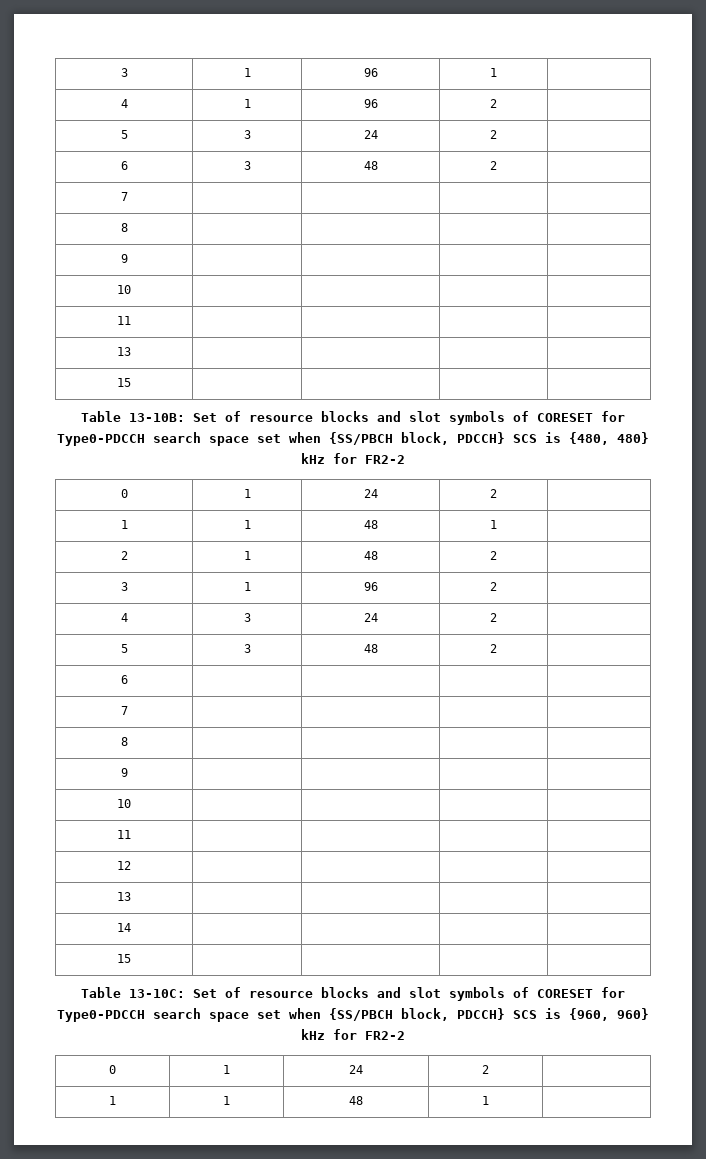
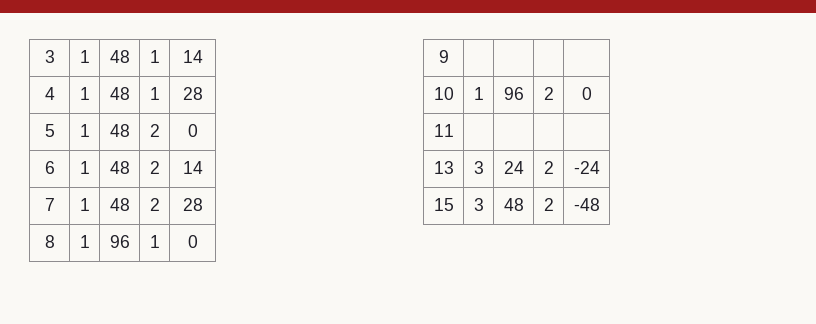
[120,68,128,77] [243,68,251,77] [363,68,378,77] [490,68,497,77] [120,99,128,108] [243,99,251,108] [363,99,378,108] [490,99,497,108] [120,130,128,139] [243,130,251,139] [363,130,378,139] [490,130,497,139] [120,161,128,170] [243,161,251,170] [363,161,378,170] [490,161,497,170] [120,192,128,201] [120,223,128,232] [120,254,128,263] [117,285,131,294] [117,316,131,325] [117,347,131,356] [117,378,131,387] [81,411,625,425] [57,432,649,446] [301,453,405,464] [120,489,128,498] [243,489,251,498] [363,489,378,498] [490,489,497,498] [120,520,128,529] [243,520,251,529] [363,520,378,529] [490,520,497,529] [120,551,128,560] [243,551,251,560] [363,551,378,560] [490,551,497,560] [120,582,128,591] [243,582,251,591] [363,582,378,591] [490,582,497,591] [120,613,128,622] [243,613,251,622] [363,613,378,622] [490,613,497,622] [120,644,128,653] [243,644,251,653] [363,644,378,653] [490,644,497,653] [120,675,128,684] [120,706,128,715] [120,737,128,746] [120,768,128,777] [117,799,131,808] [117,830,131,839] [117,861,131,870] [117,892,131,901] [117,923,131,932] [117,954,131,963] [81,987,625,1001] [57,1008,649,1022] [301,1029,405,1040] [109,1065,116,1074] [223,1065,230,1074] [349,1065,363,1074] [482,1065,489,1074] [109,1096,116,1105] [223,1096,230,1105] [349,1096,363,1105] [482,1096,489,1105] 3 | 1 | 96 | 1 | // 4 | 1 | 96 | 2 | // 5 | 3 | 24 | 2 | // 6 | 3 | 48 | 2 | // 7 | | | | // 8 | | | | // 9 | | | | // 10 | | | | // 11 | | | | // 13 | | | | // 15 | | | | // Table 13-10B: Set of resource blocks and slot symbols of CORESET for Type0-PDCCH search space set when {SS/PBCH block, PDCCH} SCS is {480, 480} kHz for FR2-2 // 0 | 1 | 24 | 2 | // 1 | 1 | 48 | 1 | // 2 | 1 | 48 | 2 | // 3 | 1 | 96 | 2 | // 4 | 3 | 24 | 2 | // 5 | 3 | 48 | 2 | // 6 | | | | // 7 | | | | // 8 | | | | // 9 | | | | // 10 | | | | // 11 | | | | // 12 | | | | // 13 | | | | // 14 | | | | // 15 | | | | // Table 13-10C: Set of resource blocks and slot symbols of CORESET for Type0-PDCCH search space set when {SS/PBCH block, PDCCH} SCS is {960, 960} kHz for FR2-2 // 0 | 1 | 24 | 2 | // 1 | 1 | 48 | 1 | -> [44,50,55,63] [79,50,90,63] [109,50,130,63] [149,50,160,63] [182,50,203,63] [44,87,55,100] [79,87,90,100] [109,87,130,100] [149,87,160,100] [182,87,203,100] [44,124,55,137] [79,124,90,137] [109,124,130,137] [149,124,160,137] [187,124,198,137] [44,161,55,174] [79,161,90,174] [109,161,130,174] [149,161,160,174] [182,161,203,174] [44,198,55,211] [79,198,90,211] [109,198,130,211] [149,198,160,211] [182,198,203,211] [44,235,55,248] [79,235,90,248] [109,235,130,248] [149,235,160,248] [187,235,198,248] [438,50,449,63] [433,87,454,100] [473,87,484,100] [503,87,524,100] [543,87,554,100] [581,87,592,100] [433,124,454,137] [433,161,454,174] [473,161,484,174] [503,161,524,174] [543,161,554,174] [573,161,600,174] [433,198,454,211] [473,198,484,211] [503,198,524,211] [543,198,554,211] [573,198,600,211] 3 | 1 | 48 | 1 | 14 // 4 | 1 | 48 | 1 | 28 // 5 | 1 | 48 | 2 | 0 // 6 | 1 | 48 | 2 | 14 // 7 | 1 | 48 | 2 | 28 // 8 | 1 | 96 | 1 | 0 // 9 | | | | // 10 | 1 | 96 | 2 | 0 // 11 | | | | // 13 | 3 | 24 | 2 | -24 // 15 | 3 | 48 | 2 | -48

